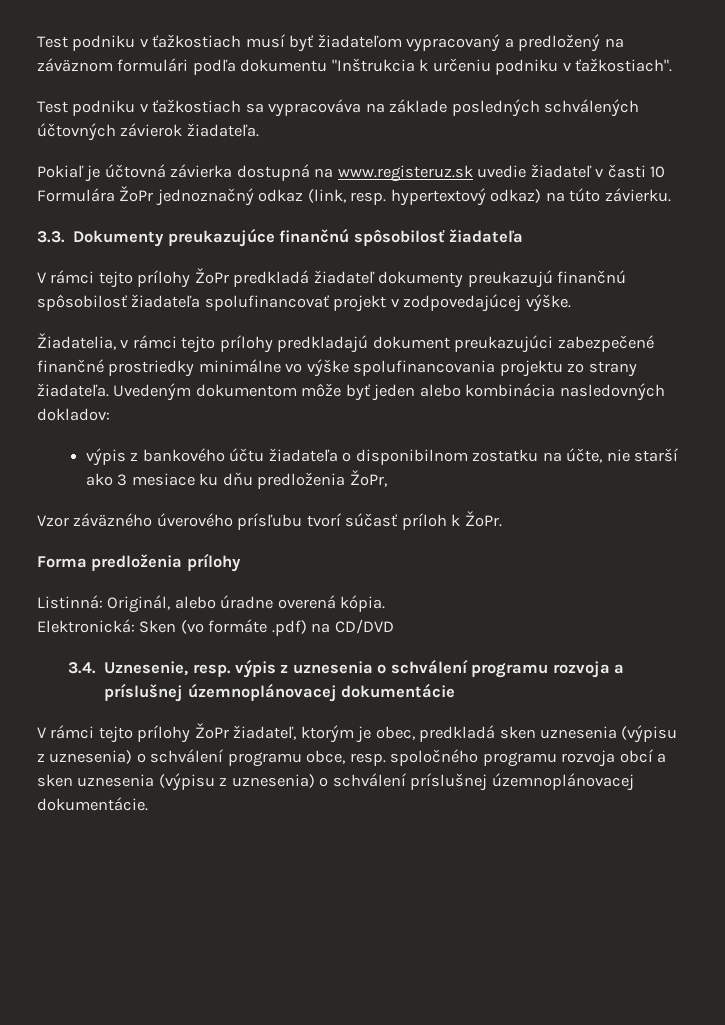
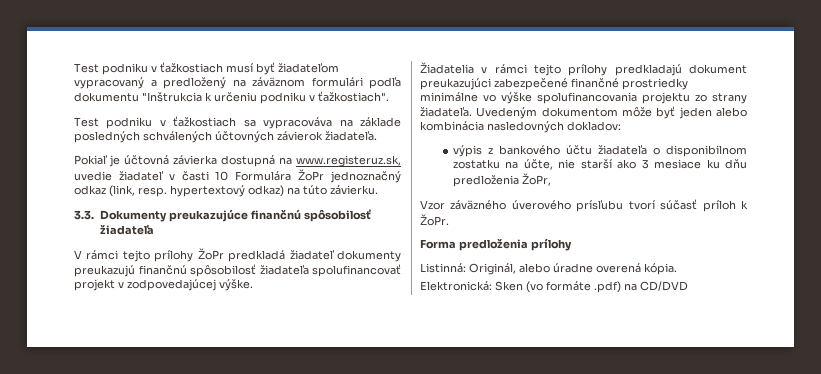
[337,165,473,182] www.registeruz.sk -> [296,155,401,167] www.registeruz.sk,
[37,333,116,350] Žiadatelia, -> [420,62,474,74] Žiadatelia
[67,659,625,678] [104,683,455,702] [37,723,678,743] [37,749,667,767] [37,773,634,791] [37,797,148,811] // 3.4. Uznesenie, resp. výpis z uznesenia o schválení programu rozvoja a príslušnej územnoplánovacej dokumentácie // V rámci tejto prílohy ŽoPr žiadateľ, ktorým je obec, predkladá sken uznesenia (výpisu z uznesenia) o schválení programu obce, resp. spoločného programu rozvoja obcí a sken uznesenia (výpisu z uznesenia) o schválení príslušnej územnoplánovacej dokumentácie. -> (688, 286) none

